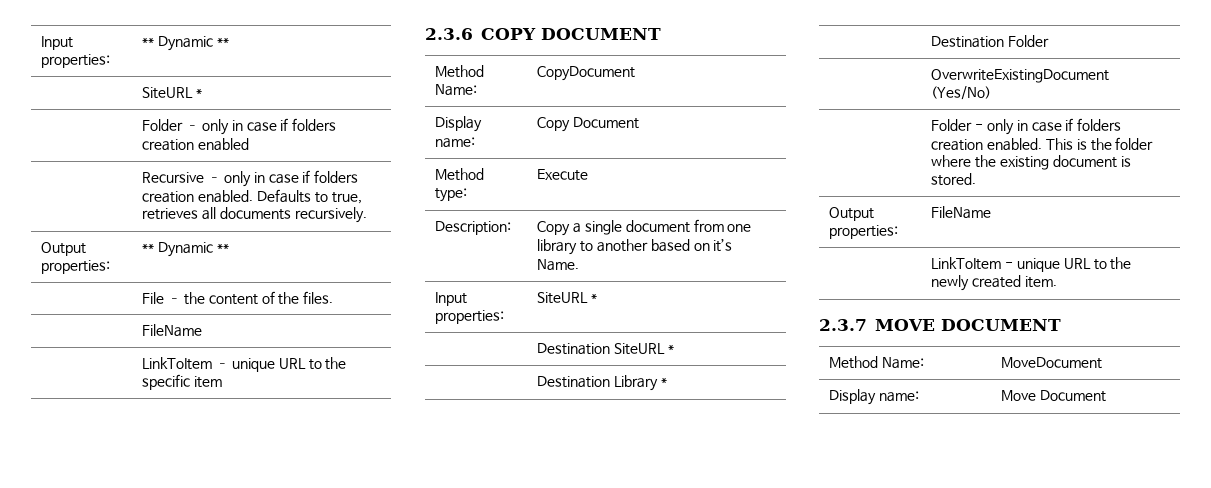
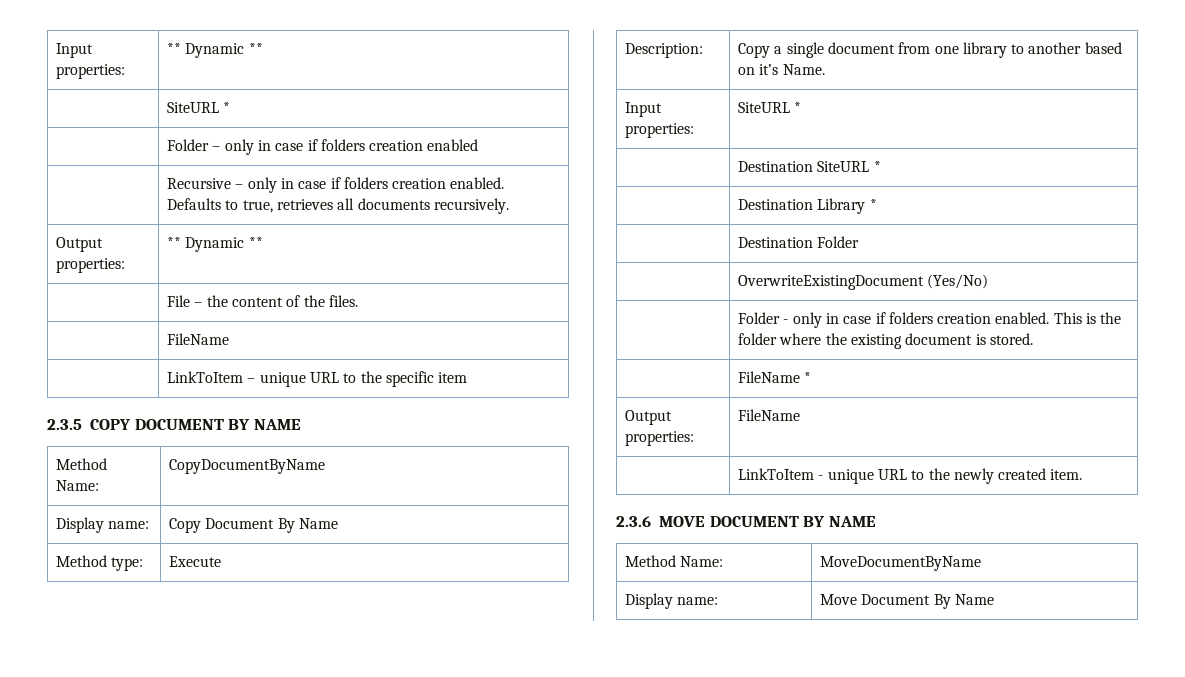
[425,28,473,40] 2.3.6 -> [47,419,82,430] 2.3.5
[435,65,485,78] [435,84,478,96] [537,66,636,81] // Method Name: | CopyDocument -> [228,419,301,430] [55,458,107,470] [55,480,99,491] [168,459,325,474] BY NAME // Method Name: | CopyDocumentByName
(640, 123) none -> [277,518,338,533] By Name
(977, 179) none -> [737,371,812,383] // | FileName *
[819,319,867,331] 2.3.7 -> [616,516,651,527] 2.3.6
[829,356,925,369] [1001,357,1103,369] // Method Name: | MoveDocument -> [803,516,876,527] [624,555,724,567] [819,556,981,571] BY NAME // Method Name: | MoveDocumentByName
(1107, 396) none -> [933,594,994,609] By Name

